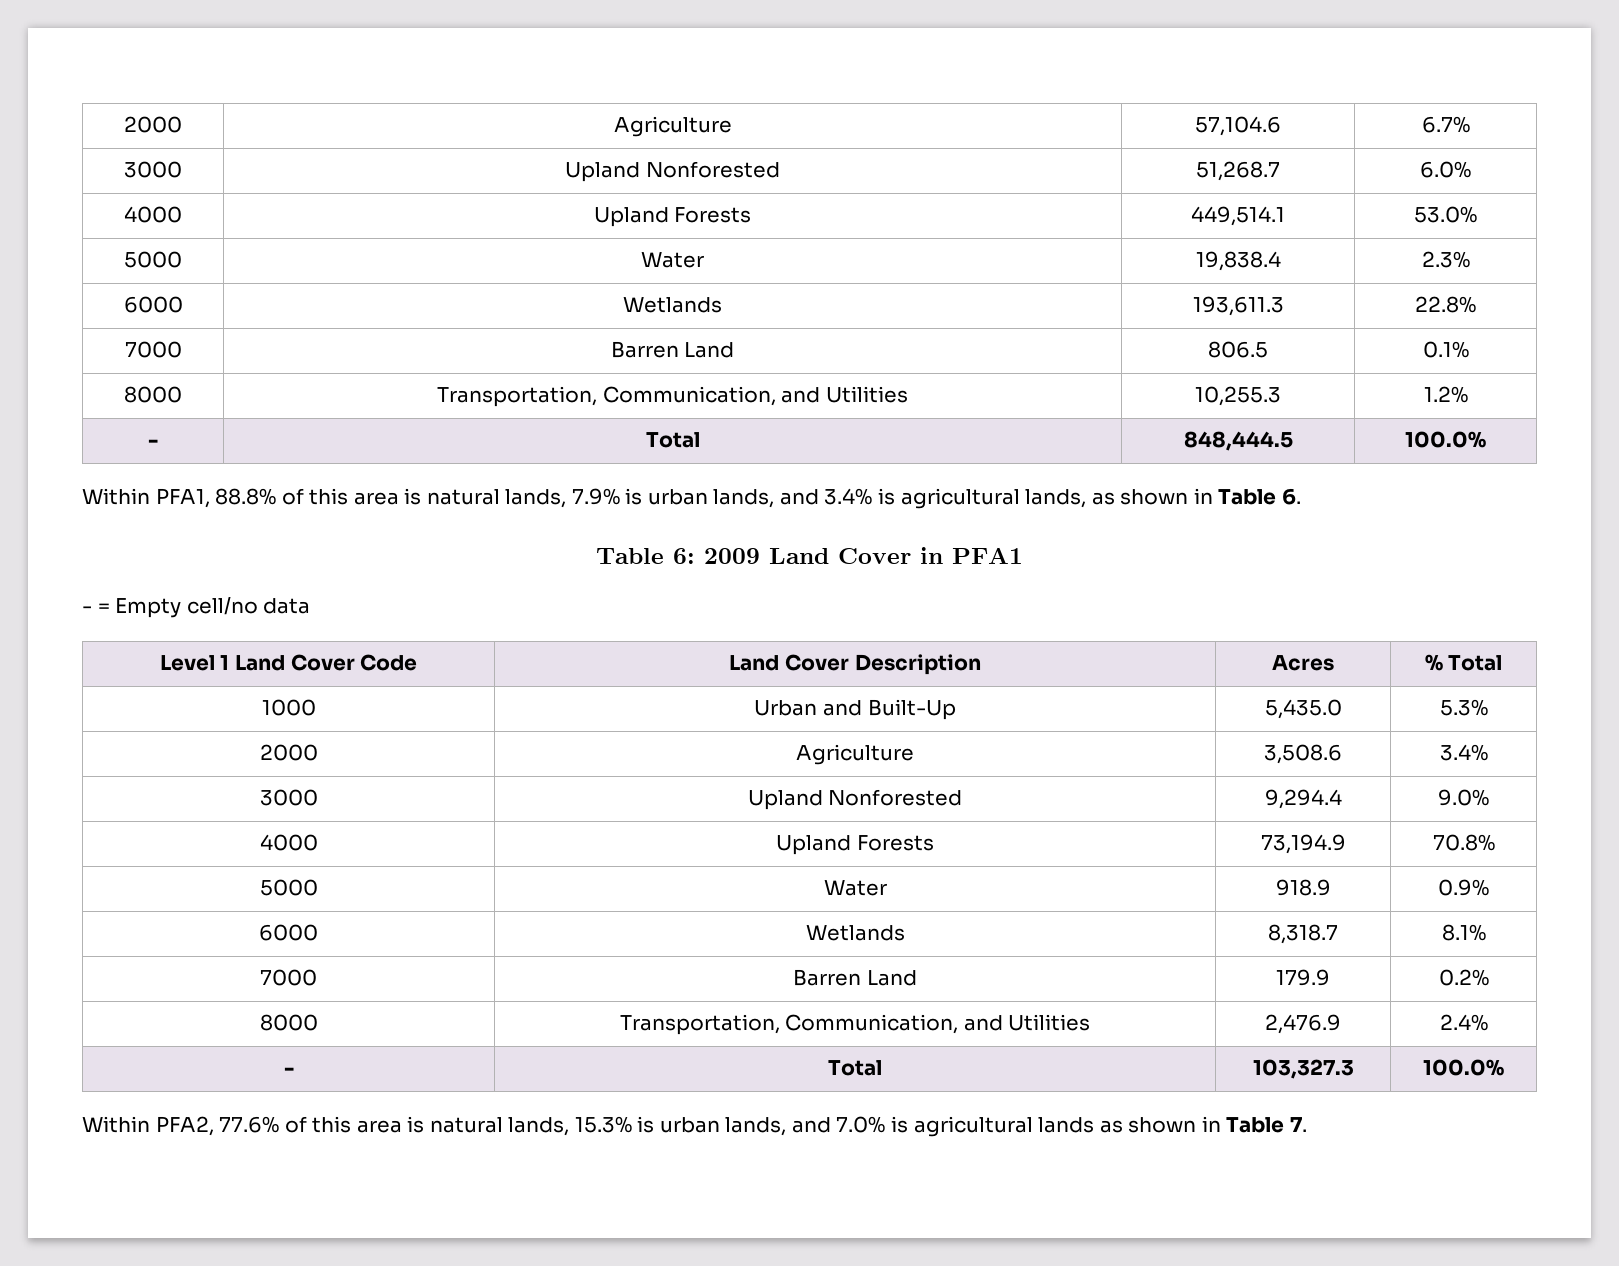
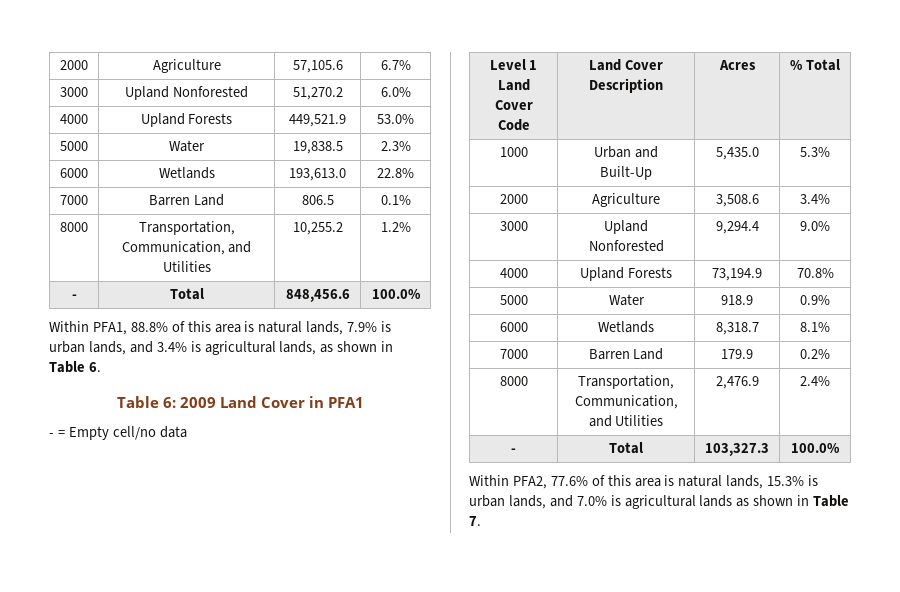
[124,116,182,133] [613,116,732,137] [1195,116,1281,136] 2000 | Agriculture | 57,104.6 -> [60,60,88,70] [152,59,221,73] [292,60,343,73] 2000 | Agriculture | 57,105.6
[1196,161,1280,181] 51,268.7 -> [292,87,343,100] 51,270.2
[1191,206,1285,226] 449,514.1 -> [289,114,346,127] 449,521.9
[1195,251,1281,271] 19,838.4 -> [292,141,343,154] 19,838.5
[1192,296,1284,316] 193,611.3 -> [289,168,346,181] 193,613.0
[1195,386,1281,406] 10,255.3 -> [292,222,343,235] 10,255.2
[1183,431,1293,451] 848,444.5 -> [285,289,350,302] 848,456.6

